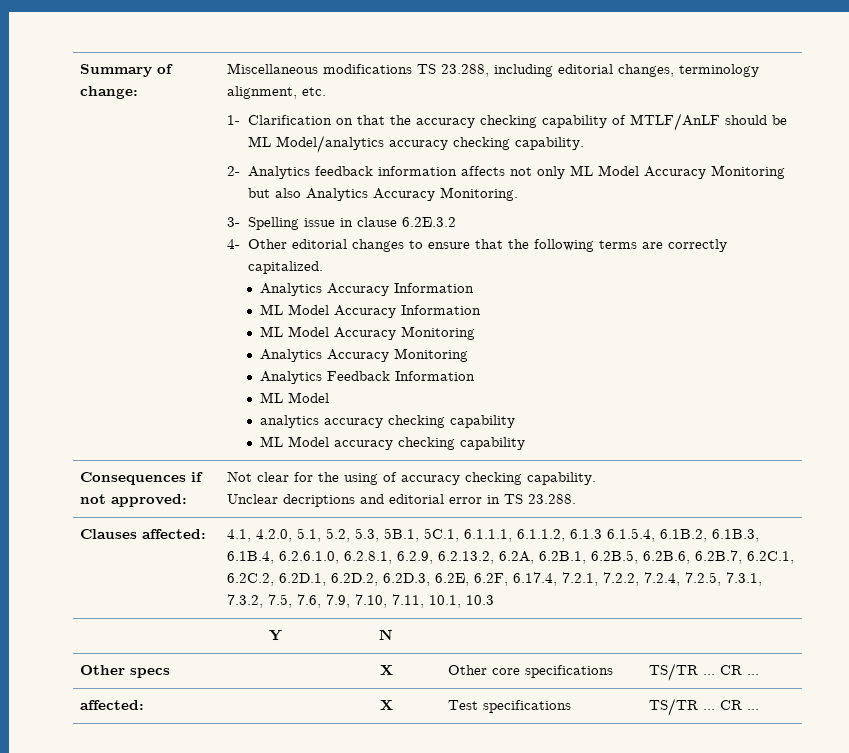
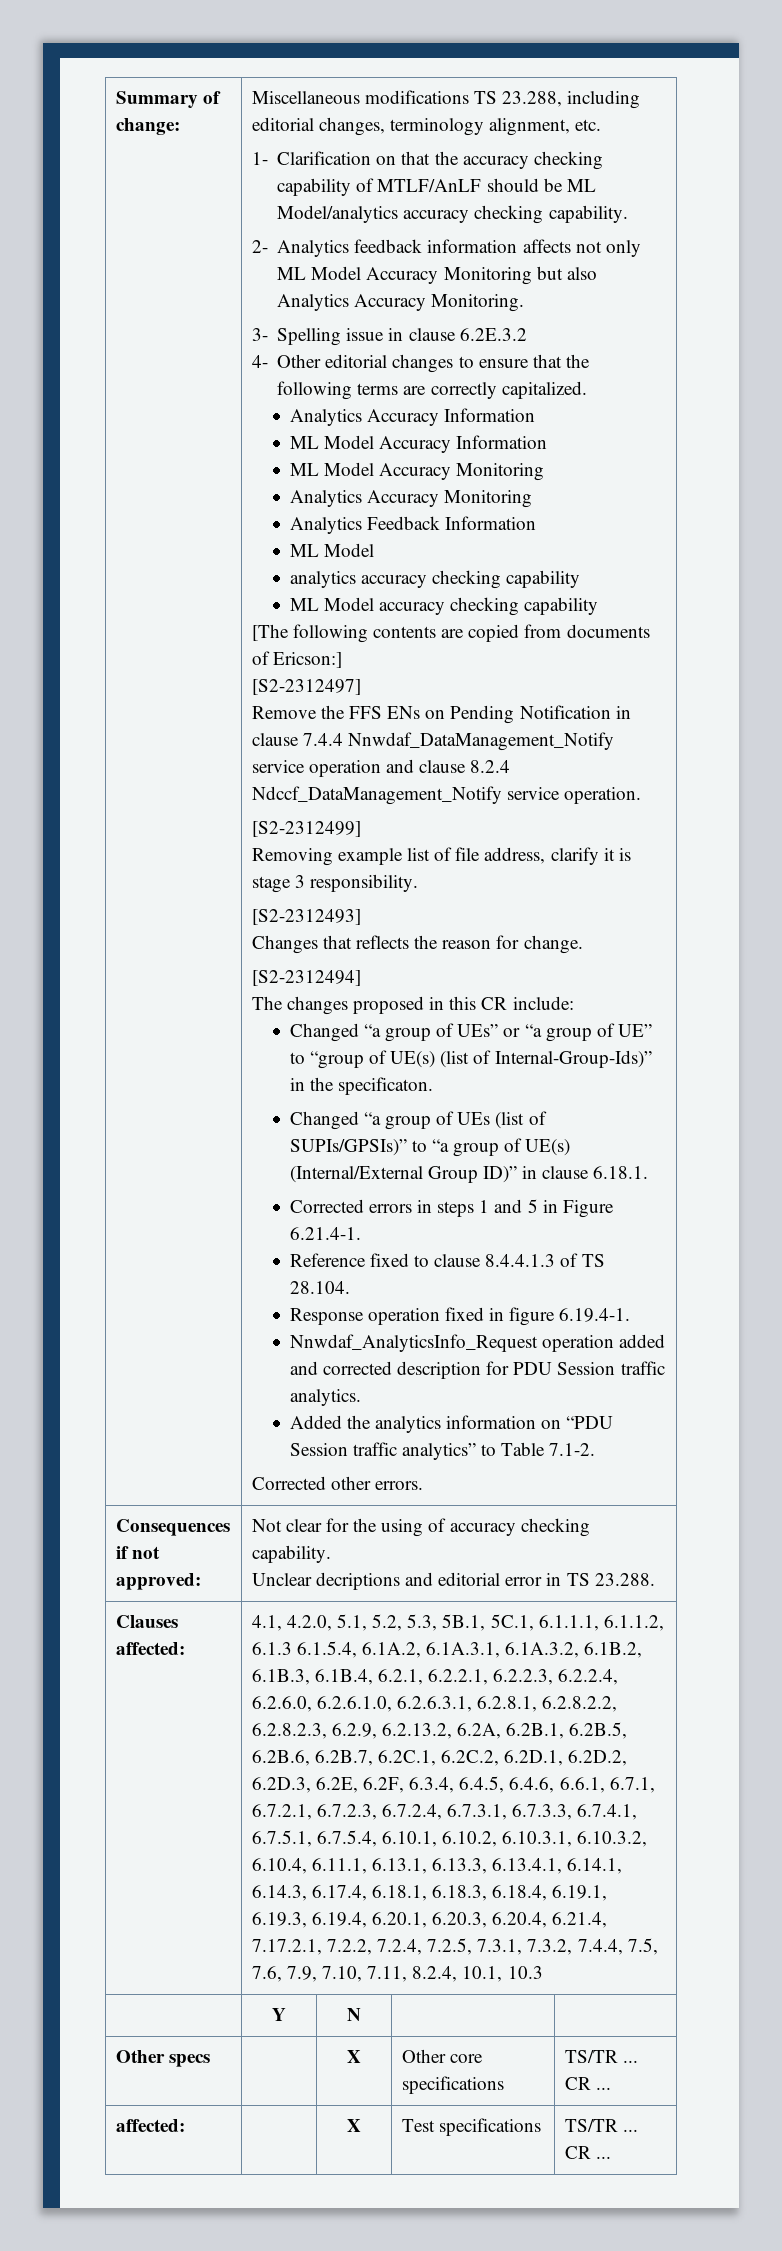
(525, 443) none -> [251,624,650,643] [251,651,342,668] [251,679,361,695] [251,705,631,724] [251,732,614,751] [251,759,511,777] [251,786,641,805] [251,821,361,837] [251,847,631,866] [251,874,418,893] [251,909,361,925] [251,935,583,954] [251,970,361,986] [251,996,574,1015] [289,1023,652,1042] [289,1050,652,1069] [289,1077,434,1095] [289,1111,547,1130] [289,1138,571,1157] [289,1166,649,1183] [289,1199,614,1218] [289,1227,361,1240] [289,1253,605,1267] [289,1281,350,1294] [289,1307,631,1326] [289,1334,666,1352] [289,1361,665,1379] [289,1389,361,1406] [289,1415,614,1433] [289,1442,596,1460] [251,1476,423,1490] // [The following contents are copied from documents of Ericson:] // [S2-2312497] // Remove the FFS ENs on Pending Notification in clause 7.4.4 Nnwdaf_DataManagement_Notify service operation and clause 8.2.4 Ndccf_DataManagement_Notify service operation. // [S2-2312499] // Removing example list of file address, clarify it is stage 3 responsibility. // [S2-2312493] // Changes that reflects the reason for change. // [S2-2312494] // The changes proposed in this CR include: // Changed “a group of UEs” or “a group of UE” to “group of UE(s) (list of Internal-Group-Ids)” in the specificaton. // Changed “a group of UEs (list of SUPIs/GPSIs)” to “a group of UE(s) (Internal/External Group ID)” in clause 6.18.1. // Corrected errors in steps 1 and 5 in Figure 6.21.4-1. // Reference fixed to clause 8.4.4.1.3 of TS 28.104. // Response operation fixed in figure 6.19.4-1. // Nnwdaf_AnalyticsInfo_Request operation added and corrected description for PDU Session traffic analytics. // Added the analytics information on “PDU Session traffic analytics” to Table 7.1-2. // Corrected other errors.
[660,529,760,542] [227,551,393,564] 6.1B.2, 6.1B.3, 6.1B.4, 6.2.6.1.0, 6.2.8.1, -> [361,1642,643,1658] [251,1669,619,1685] [251,1696,618,1712] [251,1723,327,1739] 6.1A.2, 6.1A.3.1, 6.1A.3.2, 6.1B.2, 6.1B.3, 6.1B.4, 6.2.1, 6.2.2.1, 6.2.2.3, 6.2.2.4, 6.2.6.0, 6.2.6.1.0, 6.2.6.3.1, 6.2.8.1, 6.2.8.2.2, 6.2.8.2.3,
[513,572,599,586] 6.17.4, 7.2.1, -> [409,1776,655,1793] [251,1804,638,1820] [251,1830,648,1847] [251,1858,623,1874] [251,1885,608,1901] [251,1912,608,1928] [251,1939,322,1955] 6.3.4, 6.4.5, 6.4.6, 6.6.1, 6.7.1, 6.7.2.1, 6.7.2.3, 6.7.2.4, 6.7.3.1, 6.7.3.3, 6.7.4.1, 6.7.5.1, 6.7.5.4, 6.10.1, 6.10.2, 6.10.3.1, 6.10.3.2, 6.10.4, 6.11.1, 6.13.1, 6.13.3, 6.13.4.1, 6.14.1, 6.14.3, 6.17.4, 6.18.1, 6.18.3, 6.18.4, 6.19.1, 6.19.3, 6.19.4, 6.20.1, 6.20.3, 6.20.4, 6.21.4, 7.17.2.1,
(264, 601) none -> [577,1939,623,1955] 7.4.4,
(425, 601) none -> [412,1966,458,1982] 8.2.4,

